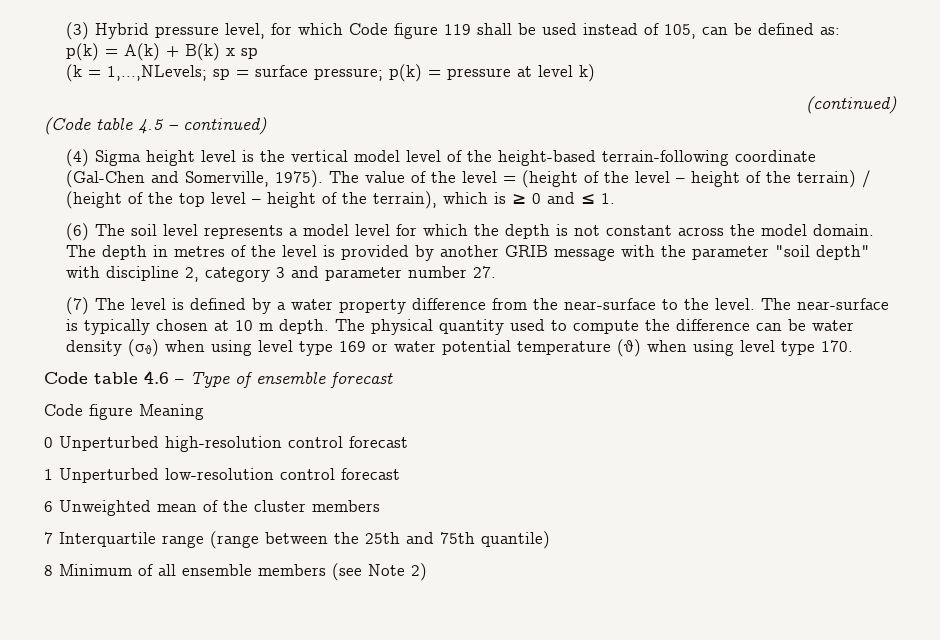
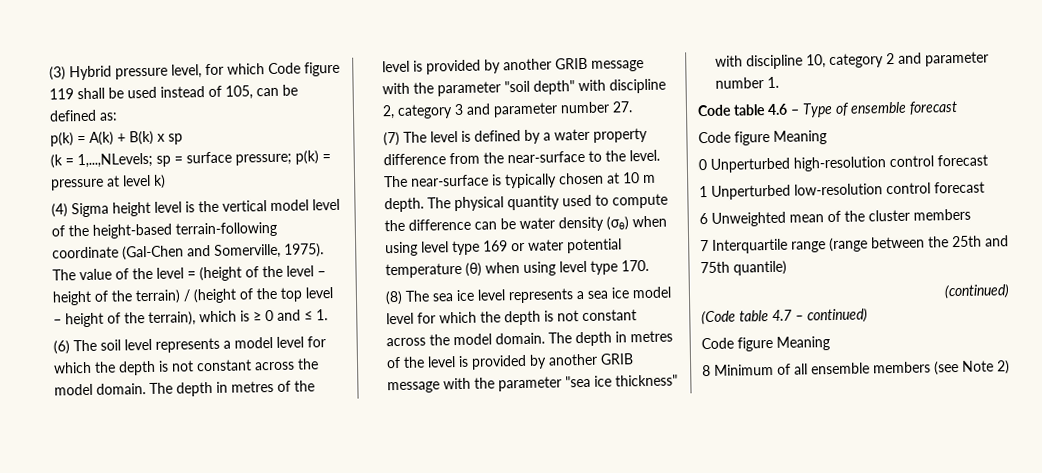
[806,96,897,114] [44,117,267,135] // (continued) // (Code table 4.5 – continued) -> (166, 181) none
(854, 346) none -> [384,286,672,306] [385,309,637,326] [385,330,673,347] [385,353,634,370] [386,374,678,394] [714,51,989,70] [714,76,779,89] // (8) The sea ice level represents a sea ice model level for which the depth is not constant across the model domain. The depth in metres of the level is provided by another GRIB message with the parameter "sea ice thickness" with discipline 10, category 2 and parameter number 1.
(550, 540) none -> [944,284,1010,300] [701,308,868,326] [701,336,830,352] // (continued) // (Code table 4.7 – continued) // Code figure Meaning

